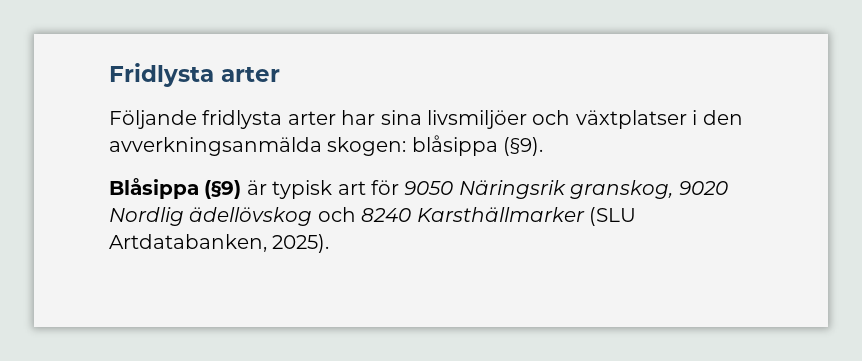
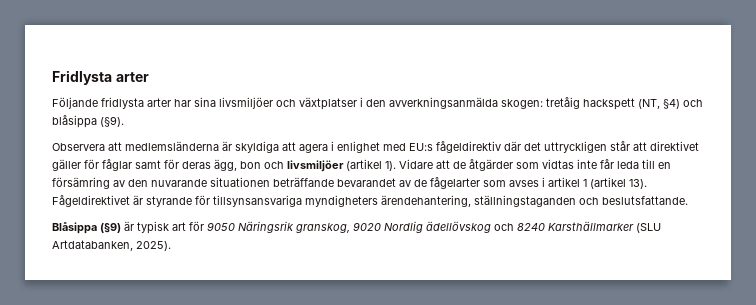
[411,135,544,156] blåsippa (§9). -> [546,97,703,110] [52,115,124,128] [52,141,699,153] [52,159,671,172] [52,177,647,189] [52,195,688,207] tretåig hackspett (NT, §4) och blåsippa (§9). // Observera att medlemsländerna är skyldiga att agera i enlighet med EU:s fågeldirektiv där det uttryckligen står att direktivet gäller för fåglar samt för deras ägg, bon och livsmiljöer (artikel 1). Vidare att de åtgärder som vidtas inte får leda till en försämring av den nuvarande situationen beträffande bevarandet av de fågelarter som avses i artikel 1 (artikel 13). Fågeldirektivet är styrande för tillsynsansvariga myndigheters ärendehantering, ställningstaganden och beslutsfattande.

